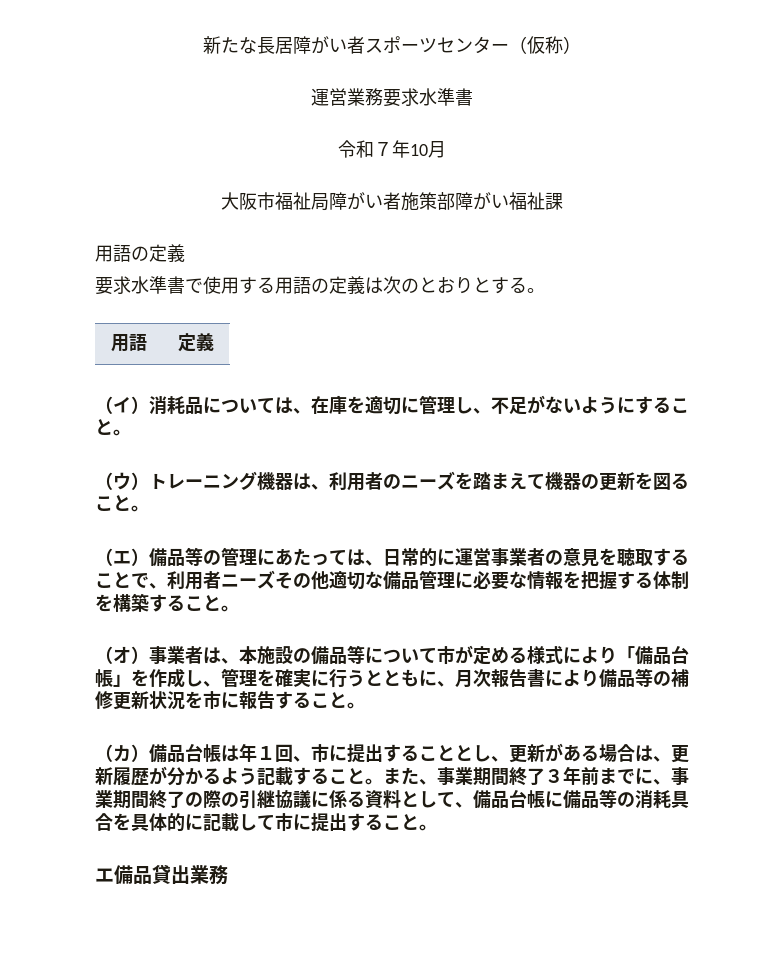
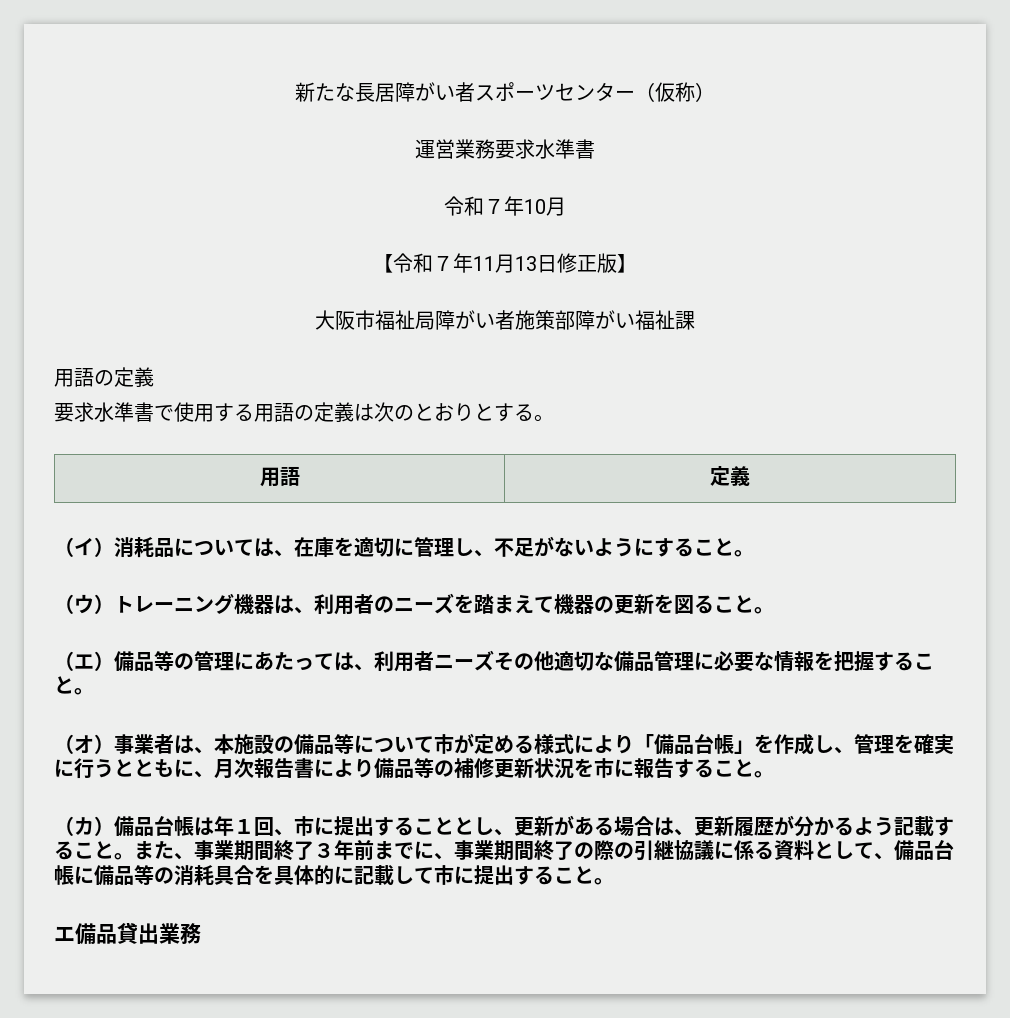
(446, 149) none -> [373,253,637,273] // 【令和７年11月13日修正版】
[383,548,689,567] [95,572,167,589] 日常的に運営事業者の意見を聴取することで、 -> (374, 667) none
[653,571,689,589] [95,593,185,612] 体制を構築する -> (914, 661) none

